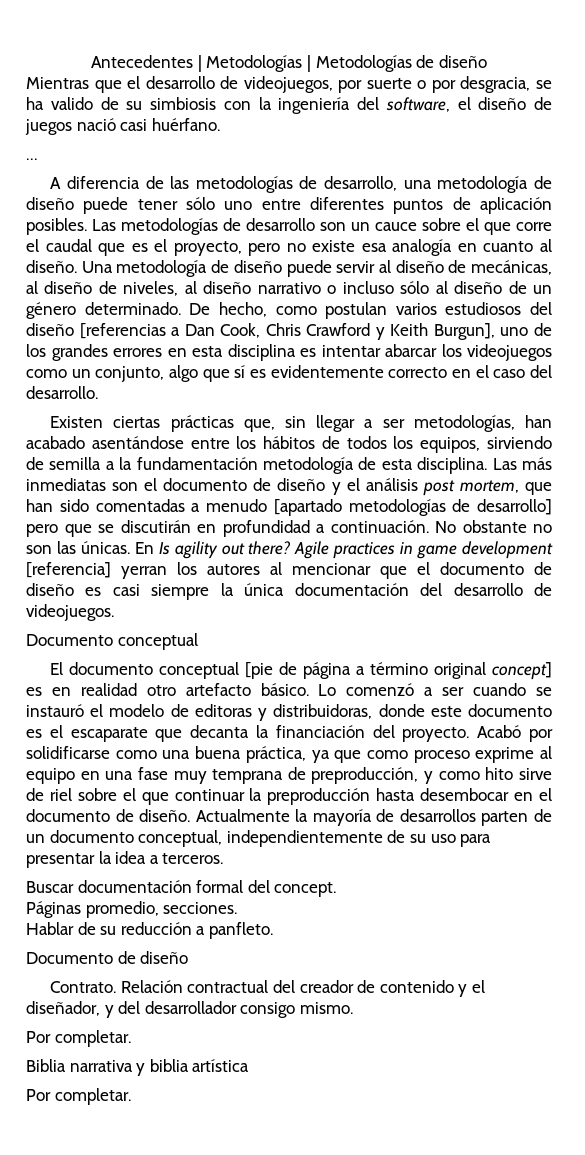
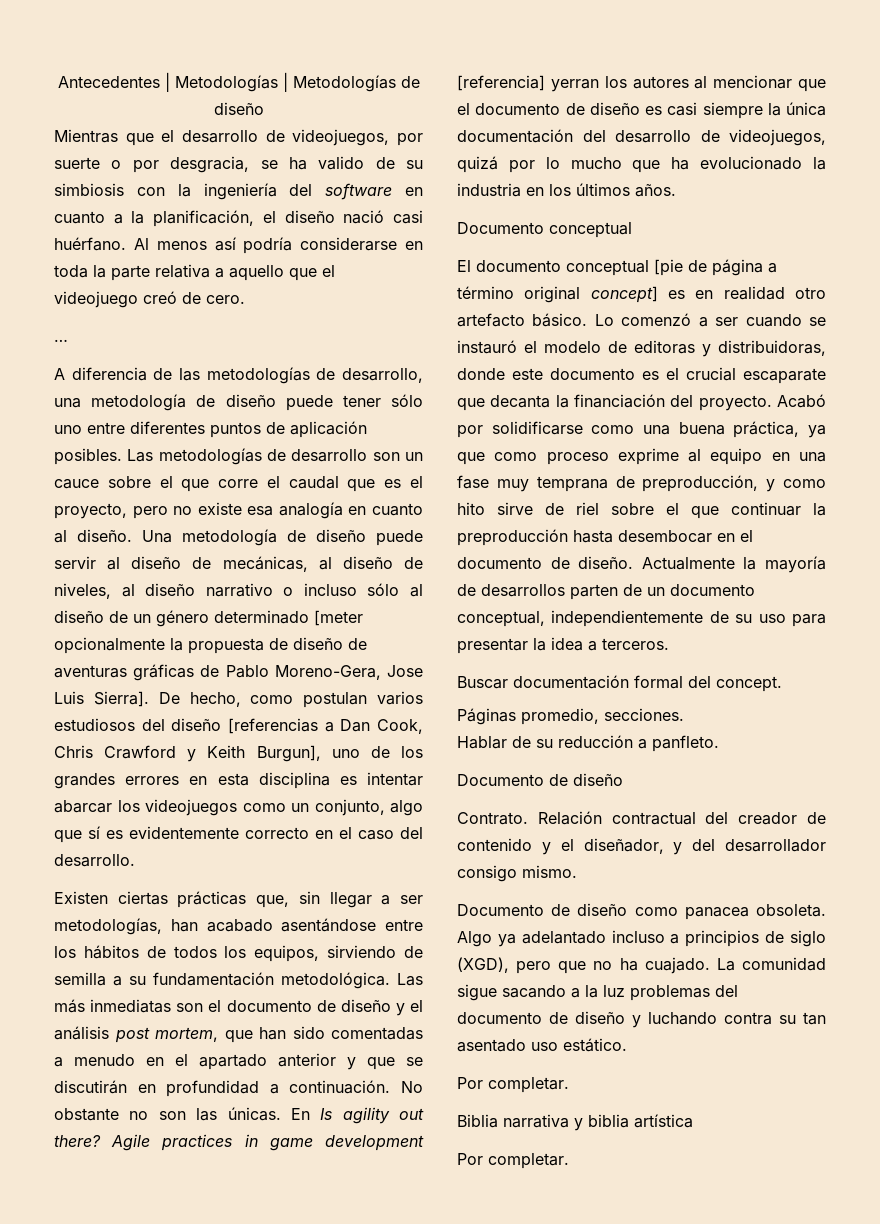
[385,97,552,112] [25,118,220,135] software, el diseño de juegos nació casi huérfano. -> [325,183,423,200] [54,210,424,227] [54,237,423,254] [54,264,335,281] [54,291,245,308] software en cuanto a la planificación, el diseño nació casi huérfano. Al menos así podría considerarse en toda la parte relativa a aquello que el videojuego creó de cero.
[84,302,181,315] determinado. -> [214,610,363,626] [54,637,367,654] [54,664,423,681] [54,691,149,707] determinado [meter opcionalmente la propuesta de diseño de aventuras gráficas de Pablo Moreno-Gera, Jose Luis Sierra].
[119,457,488,474] la fundamentación metodología de esta disciplina. -> [129,972,390,989] su fundamentación metodológica.
[273,499,552,516] [26,524,58,537] [apartado metodologías de desarrollo] pero -> [146,1053,356,1070] en el apartado anterior y
[26,604,114,621] videojuegos. -> [729,129,826,146] [457,156,826,173] [457,183,676,197] videojuegos, quizá por lo mucho que ha evolucionado la industria en los últimos años.
(63, 731) none -> [686,367,736,381] crucial
(353, 1008) none -> [457,903,826,920] [457,930,826,947] [457,957,826,974] [457,984,738,1001] [457,1011,826,1028] [457,1038,627,1052] // Documento de diseño como panacea obsoleta. Algo ya adelantado incluso a principios de siglo (XGD), pero que no ha cuajado. La comunidad sigue sacando a la luz problemas del documento de diseño y luchando contra su tan asentado uso estático.

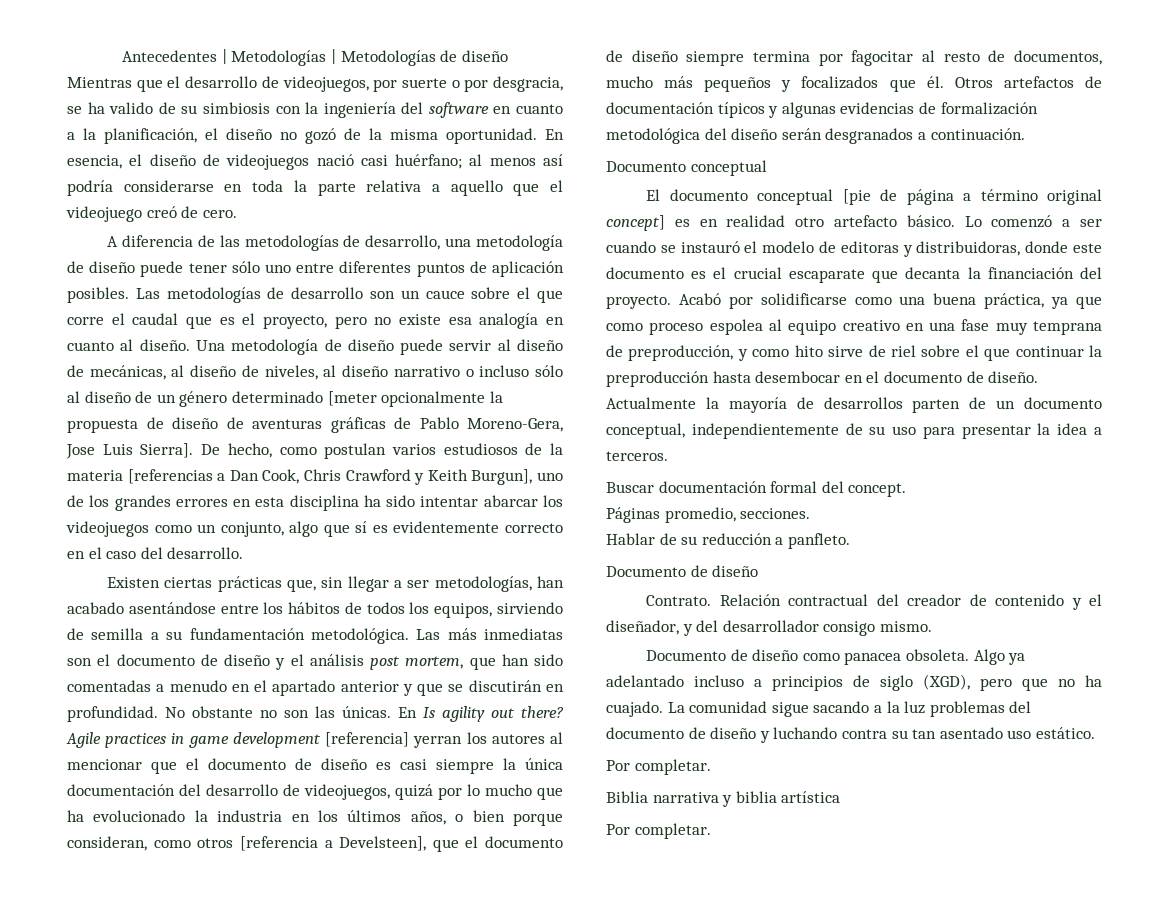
[343,210,424,224] [54,237,149,251] nació casi huérfano. Al -> [280,128,564,144] [67,154,483,170] no gozó de la misma oportunidad. En esencia, el diseño de videojuegos nació casi huérfano; al
[54,339,68,342] // … -> (237, 214) none
[141,718,222,731] del diseño -> [525,443,563,455] [67,470,123,481] de la materia
[339,776,357,785] es -> [363,495,416,507] ha sido
[166,1080,391,1097] profundidad a continuación. -> [67,706,158,722] profundidad.
[635,184,676,197] años. -> [410,810,563,826] [67,836,563,852] [606,50,1102,66] [606,76,1102,92] [606,102,1038,118] [606,128,1025,144] años, o bien porque consideran, como otros [referencia a Develsteen], que el documento de diseño siempre termina por fagocitar al resto de documentos, mucho más pequeños y focalizados que él. Otros artefactos de documentación típicos y algunas evidencias de formalización metodológica del diseño serán desgranados a continuación.
[617,448,679,465] exprime -> [709,319,763,335] espolea
(763, 456) none -> [842,320,900,331] creativo

